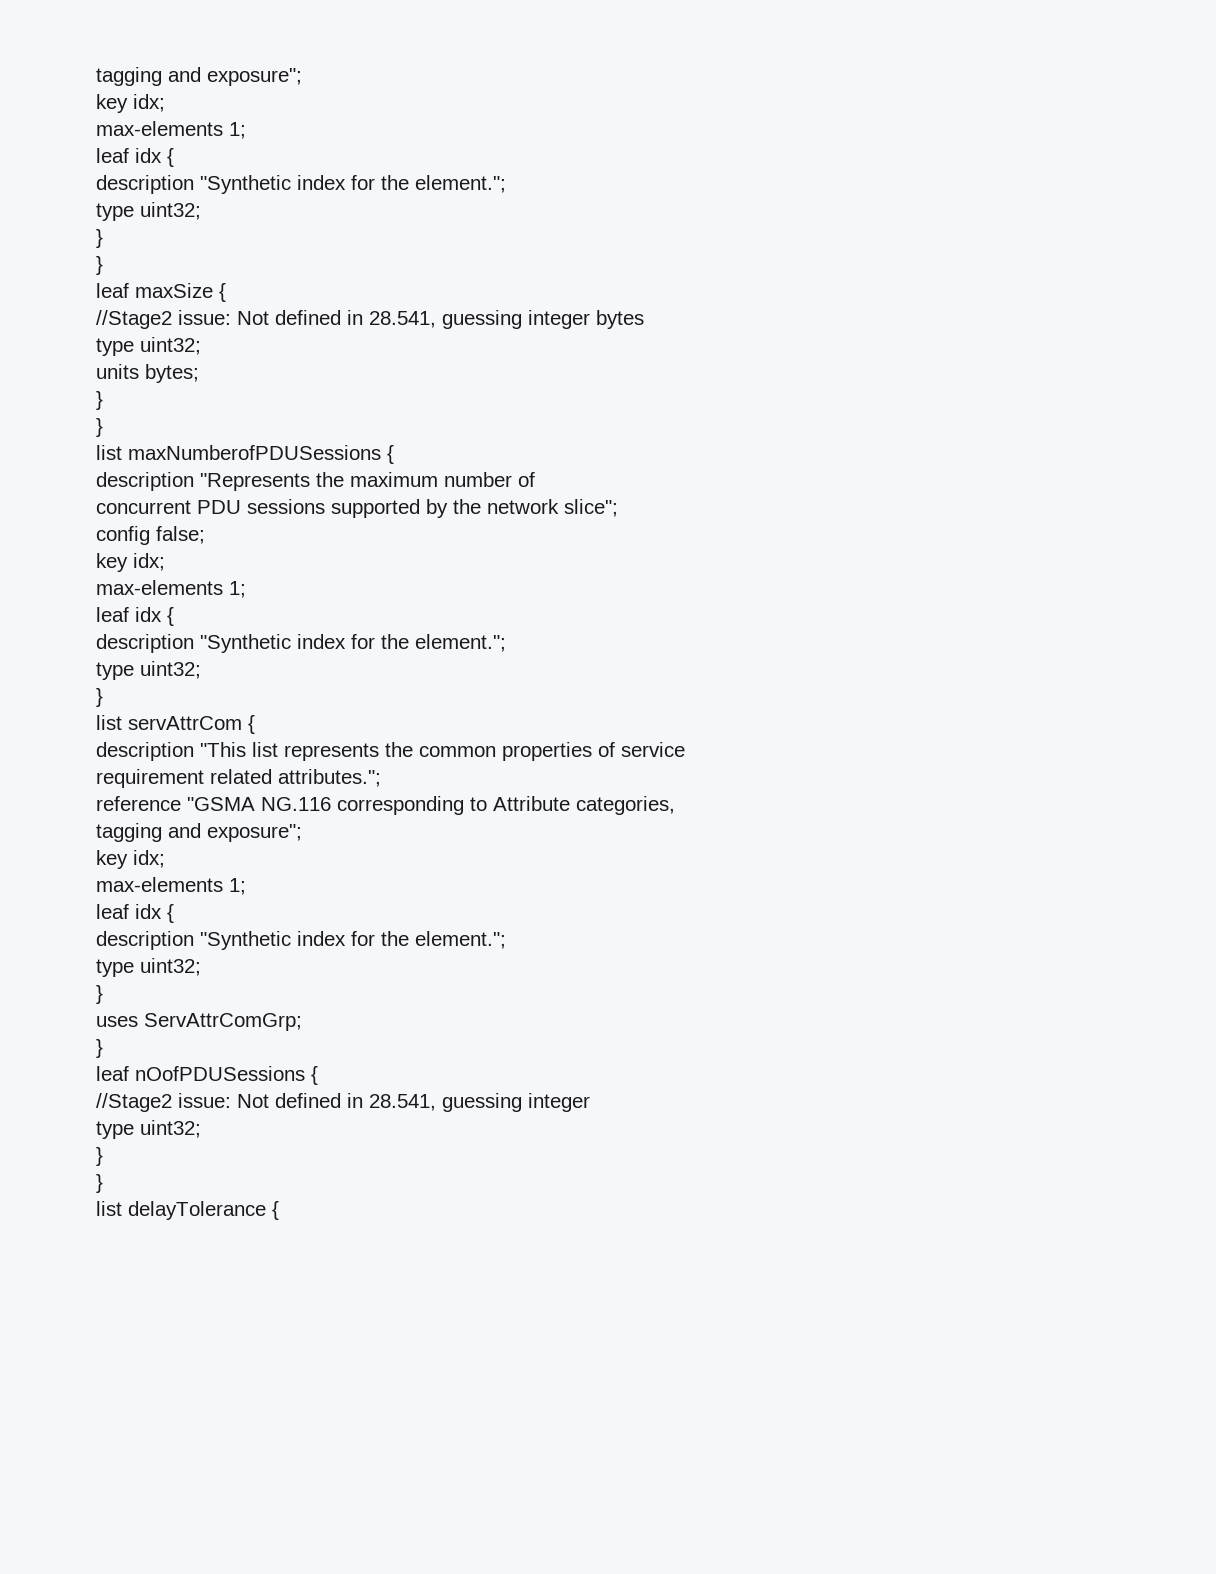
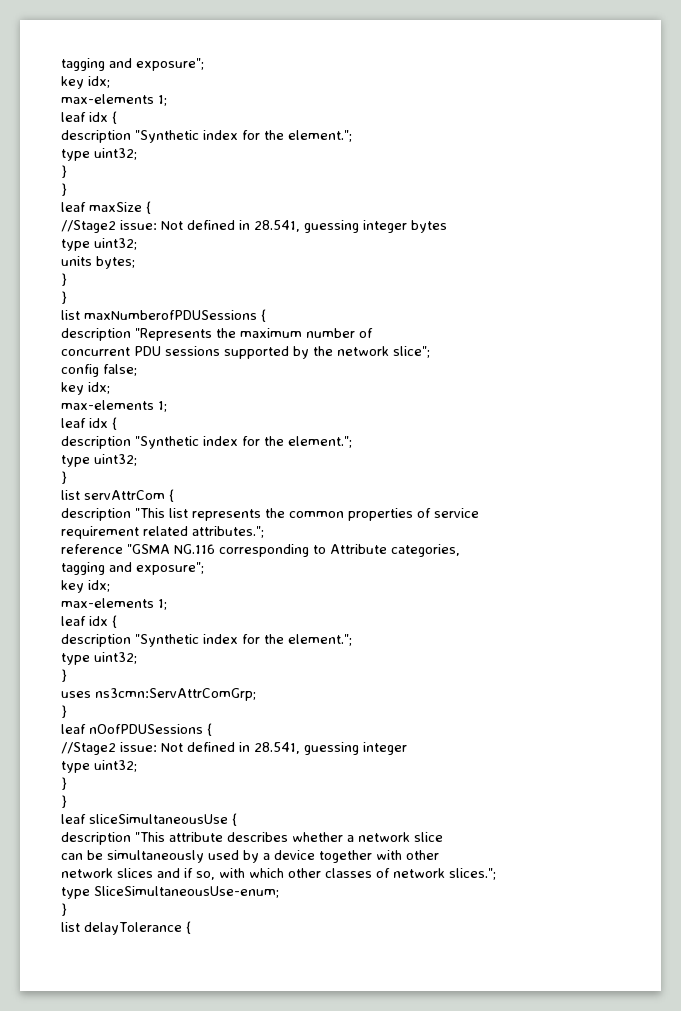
[144,1013,302,1031] ServAttrComGrp; -> [95,688,256,701] ns3cmn:ServAttrComGrp;
(103, 1183) none -> [61,813,237,826] [61,832,443,845] [61,850,439,863] [61,868,496,880] [61,886,279,899] [61,903,67,916] // leaf sliceSimultaneousUse { // description "This attribute describes whether a network slice // can be simultaneously used by a device together with other // network slices and if so, with which other classes of network slices."; // type SliceSimultaneousUse-enum; // }

